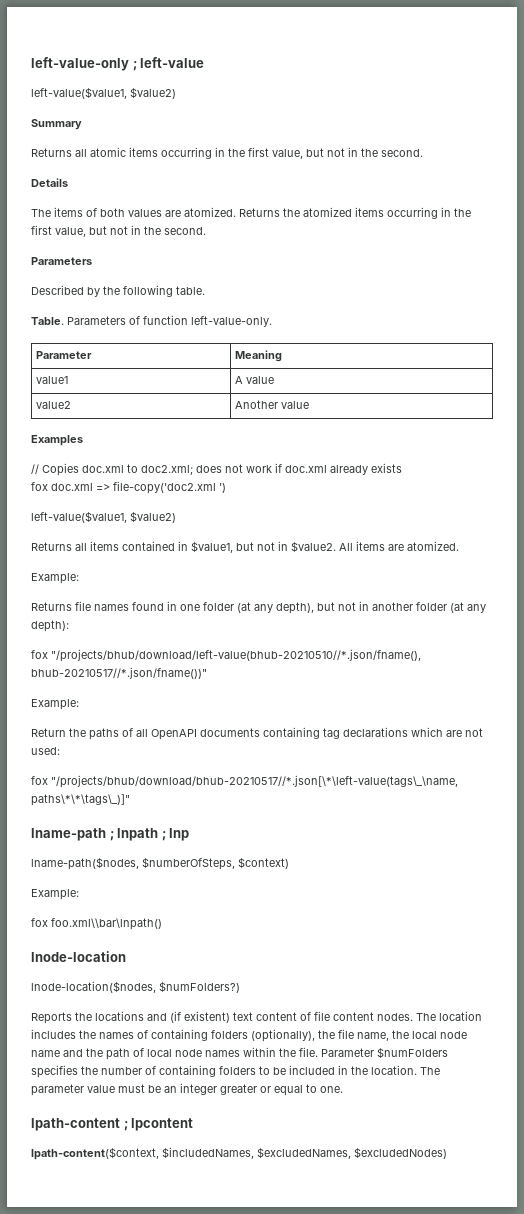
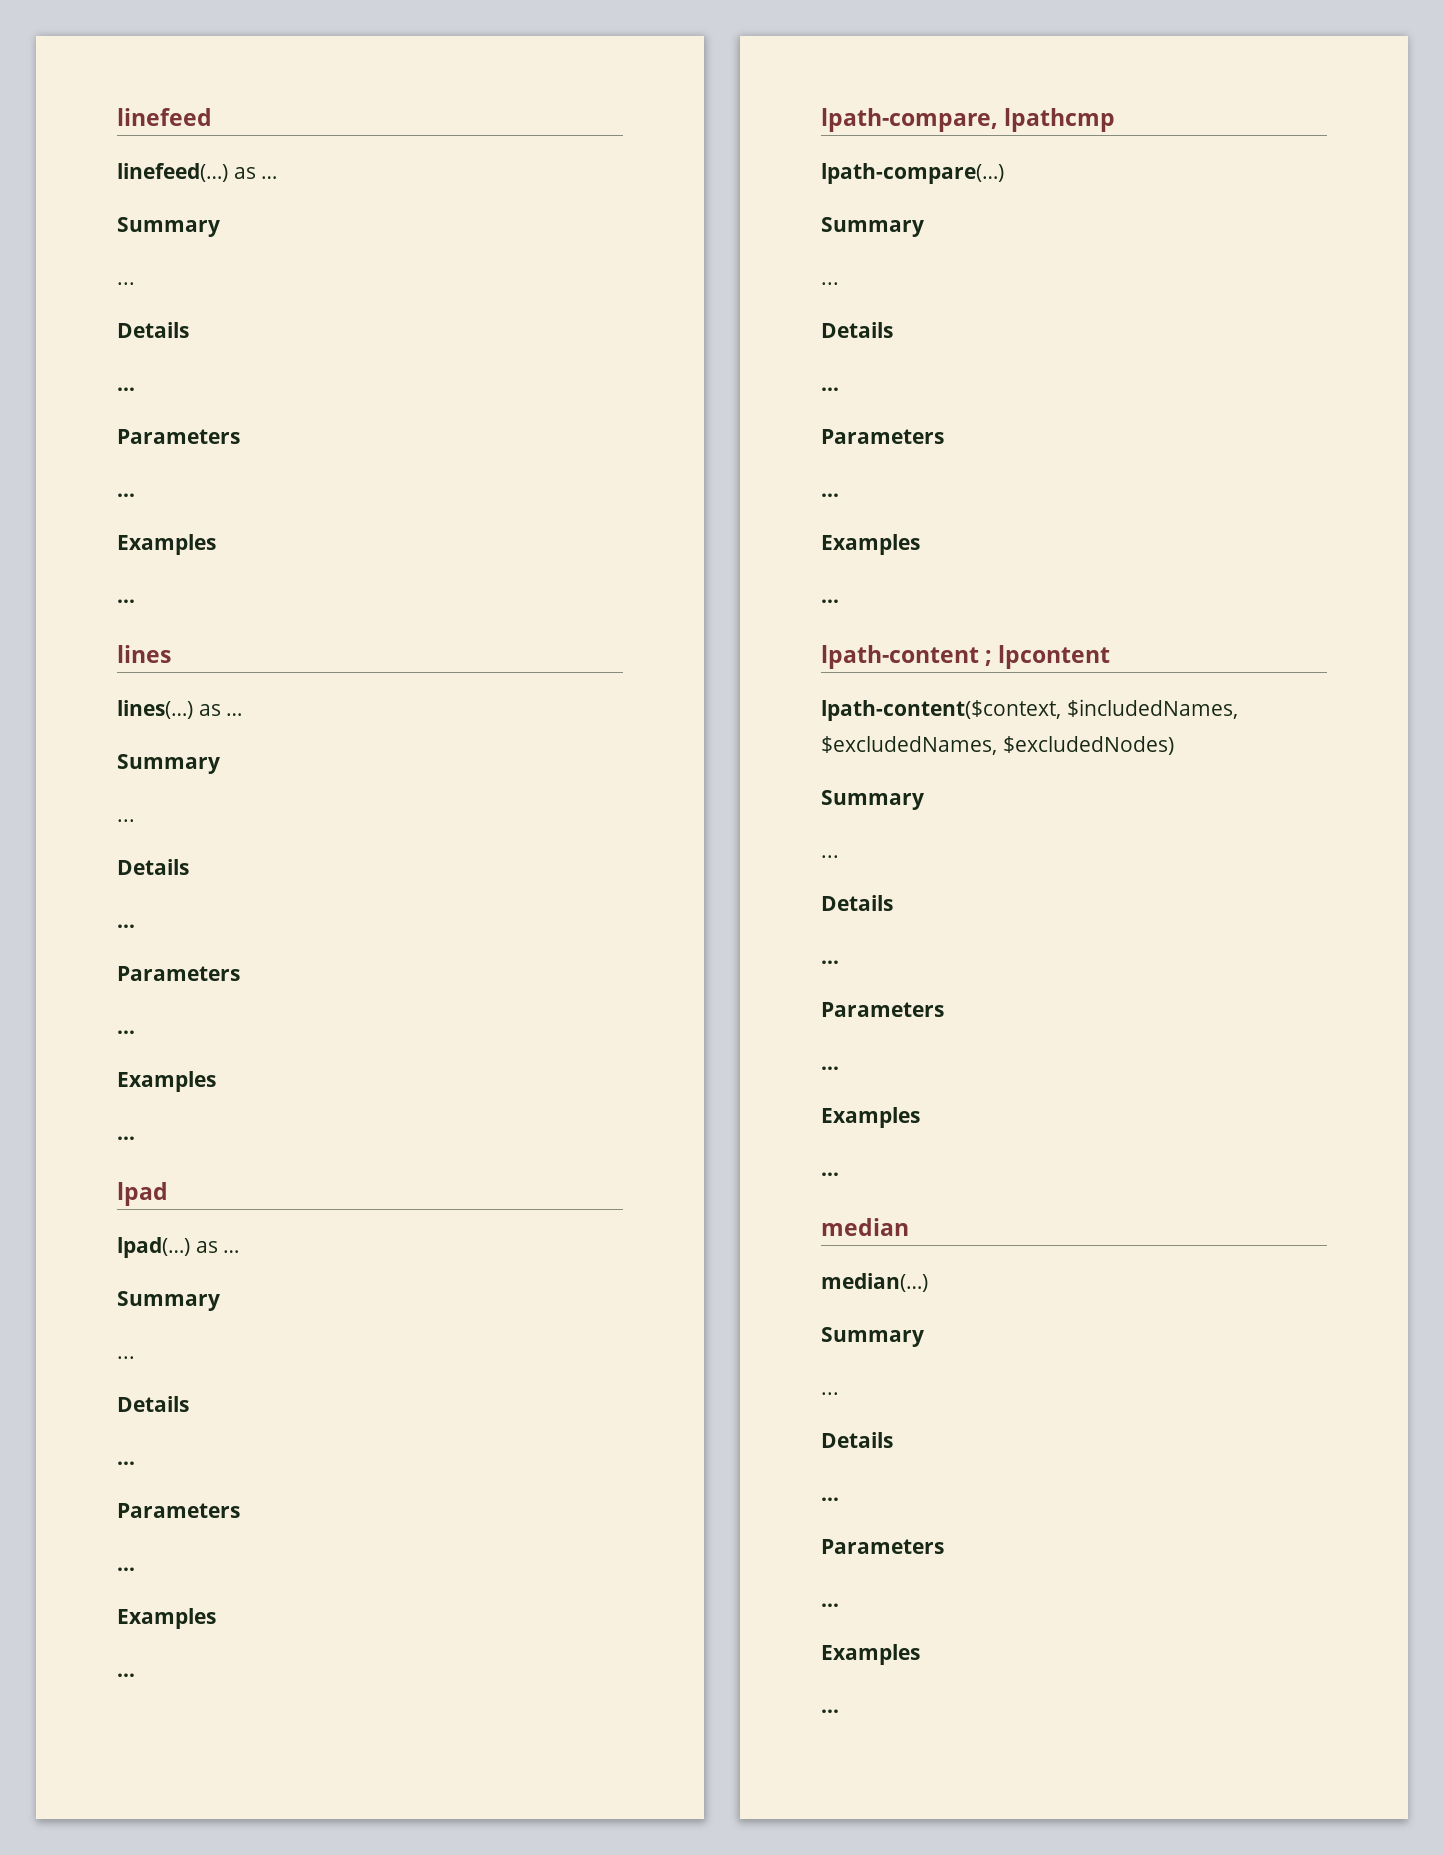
[31,57,205,71] [31,87,176,99] [31,119,82,130] [31,147,423,159] [31,178,68,187] [31,207,471,219] [31,225,206,237] [31,257,92,265] [31,285,205,297] [31,315,272,327] [35,351,92,359] [234,350,282,362] [35,376,68,384] [234,376,274,384] [35,401,71,409] [234,400,309,409] [31,435,83,446] [31,463,402,476] [31,481,226,494] [31,511,176,523] [31,541,459,553] [31,573,79,584] [31,601,486,614] [31,620,69,632] [31,649,421,662] [31,667,207,679] [31,699,79,710] [31,727,483,740] [31,747,60,755] [31,775,458,788] [31,794,130,806] [31,828,190,841] [31,857,289,870] [31,889,79,900] [31,918,162,930] [31,951,126,962] [31,981,240,993] [31,1011,482,1024] [31,1029,467,1042] [31,1047,448,1060] [31,1065,440,1078] [31,1083,343,1096] left-value-only ; left-value // left-value($value1, $value2) // Summary // Returns all atomic items occurring in the first value, but not in the second. // Details // The items of both values are atomized. Returns the atomized items occurring in the first value, but not in the second. // Parameters // Described by the following table. // Table. Parameters of function left-value-only. // Parameter | Meaning // value1 | A value // value2 | Another value // Examples // // Copies doc.xml to doc2.xml; does not work if doc.xml already exists // fox doc.xml => file-copy('doc2.xml ') // left-value($value1, $value2) // Returns all items contained in $value1, but not in $value2. All items are atomized. // Example: // Returns file names found in one folder (at any depth), but not in another folder (at any depth): // fox "/projects/bhub/download/left-value(bhub-20210510//*.json/fname(), bhub-20210517//*.json/fname())" // Example: // Return the paths of all OpenAPI documents containing tag declarations which are not used: // fox "/projects/bhub/download/bhub-20210517//*.json[\*\left-value(tags\_\name, paths\*\*\tags\_)]" // lname-path ; lnpath ; lnp // lname-path($nodes, $numberOfSteps, $context) // Example: // fox foo.xml\\bar\lnpath() // lnode-location // lnode-location($nodes, $numFolders?) // Reports the locations and (if existent) text content of file content nodes. The location includes the names of containing folders (optionally), the file name, the local node name and the path of local node names within the file. Parameter $numFolders specifies the number of containing folders to be included in the location. The parameter value must be an integer greater or equal to one. -> [117,108,212,126] [117,163,278,182] [117,217,220,237] [117,282,135,285] [117,322,189,338] [117,387,135,391] [117,429,240,444] [117,493,135,497] [117,534,216,555] [117,599,135,603] [117,645,171,663] [117,700,243,719] [117,754,220,774] [117,819,135,822] [117,859,189,875] [117,924,135,928] [117,966,240,981] [117,1030,135,1034] [117,1071,216,1092] [117,1136,135,1140] [117,1182,168,1206] [117,1237,240,1258] [117,1291,220,1311] [117,1356,135,1359] [117,1396,189,1412] [117,1461,135,1465] [117,1503,240,1518] [117,1567,135,1571] [117,1608,216,1629] [117,1673,135,1677] [821,108,1116,132] [821,163,1004,184] [821,217,924,237] [821,282,839,285] [821,322,893,338] [821,387,839,391] [821,429,944,444] [821,493,839,497] [821,534,920,555] [821,599,839,603] linefeed // linefeed(…) as … // Summary // ... // Details // … // Parameters // … // Examples // … // lines // lines(…) as … // Summary // ... // Details // … // Parameters // … // Examples // … // lpad // lpad(…) as … // Summary // ... // Details // … // Parameters // … // Examples // … // lpath-compare, lpathcmp // lpath-compare(…) // Summary // ... // Details // … // Parameters // … // Examples // …
(447, 1153) none -> [821,790,924,810] [821,855,839,858] [821,895,893,911] [821,960,839,964] [821,1002,944,1017] [821,1066,839,1070] [821,1107,920,1128] [821,1172,839,1176] [821,1218,909,1236] [821,1273,928,1292] [821,1327,924,1347] [821,1392,839,1395] [821,1432,893,1448] [821,1497,839,1501] [821,1539,944,1554] [821,1603,839,1607] [821,1644,920,1665] [821,1709,839,1713] // Summary // ... // Details // … // Parameters // … // Examples // … // median // median(…) // Summary // ... // Details // … // Parameters // … // Examples // …

